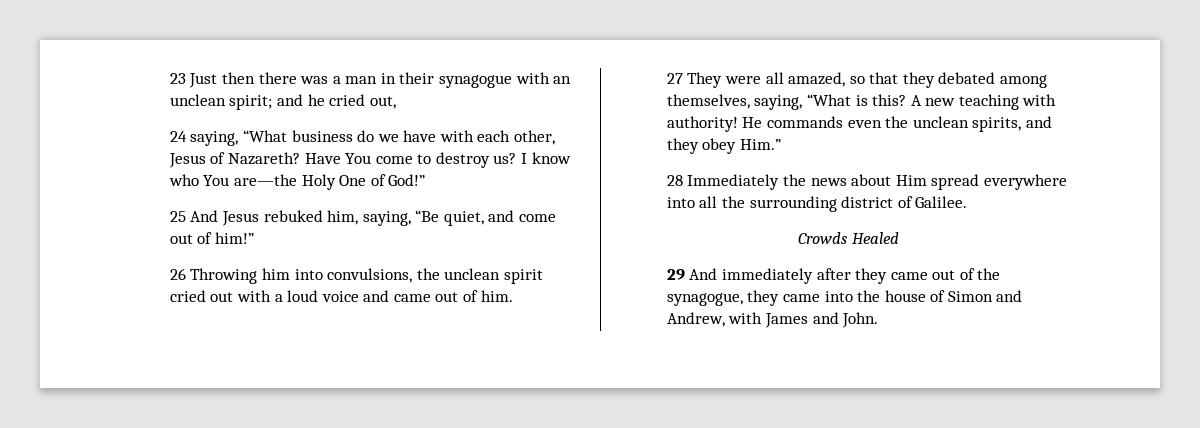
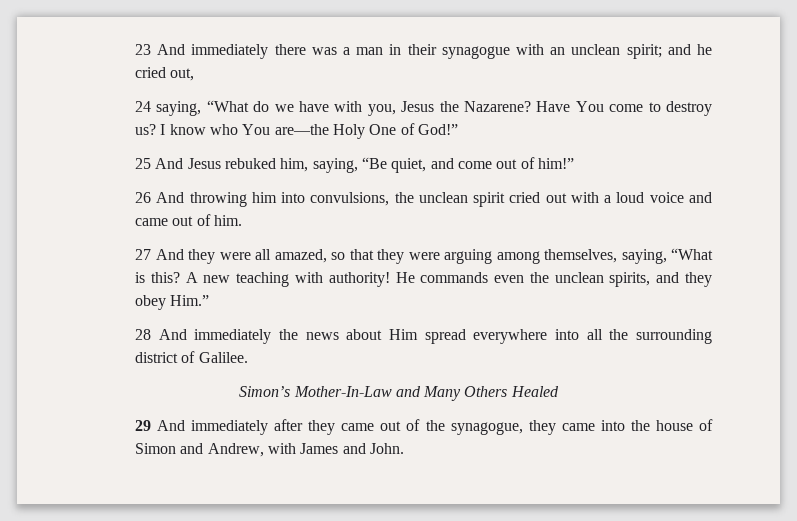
[189,72,255,88] Just then -> [157,44,269,59] And immediately
[291,130,353,142] business -> (249, 106) none
[477,130,556,145] [168,152,300,168] each other, Jesus of Nazareth? -> [367,101,532,116] you, Jesus the Nazarene?
[190,268,258,284] Throwing -> [156,192,247,207] And throwing
[687,72,723,88] They -> [155,249,216,264] And they
[938,72,996,84] debated -> [408,249,493,264] were arguing
[687,174,780,190] Immediately -> [158,329,272,344] And immediately
[798,232,848,244] Crowds -> [239,386,508,401] Simon’s Mother-In-Law and Many Others

